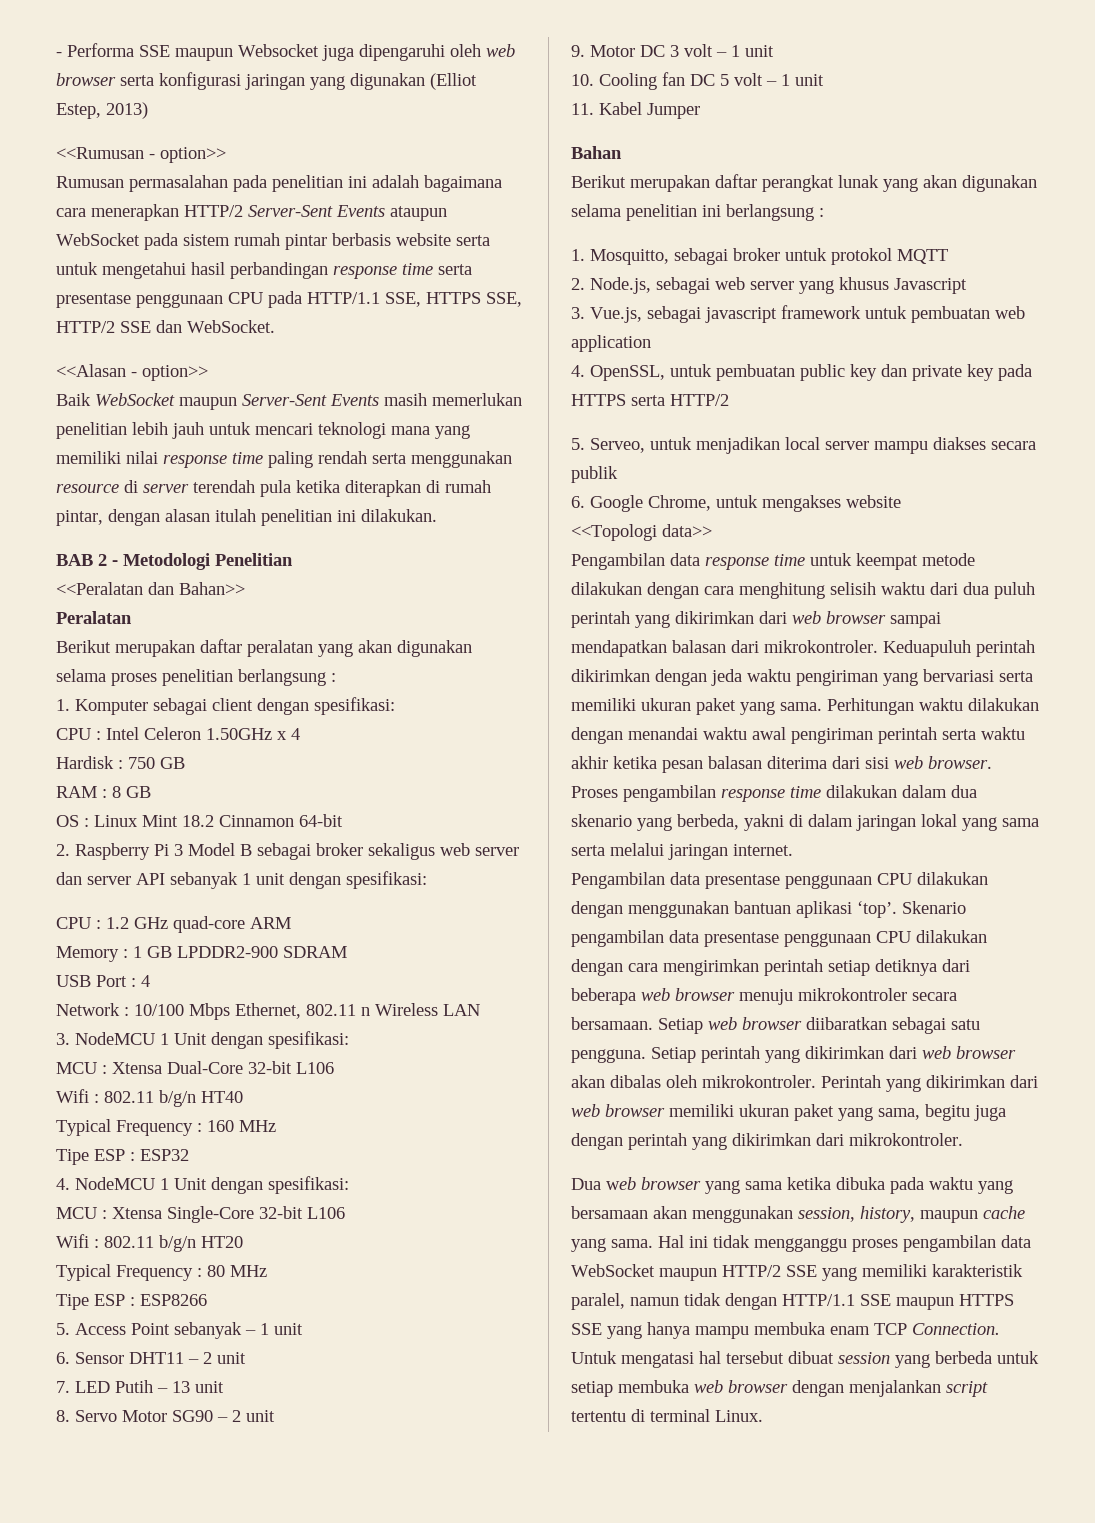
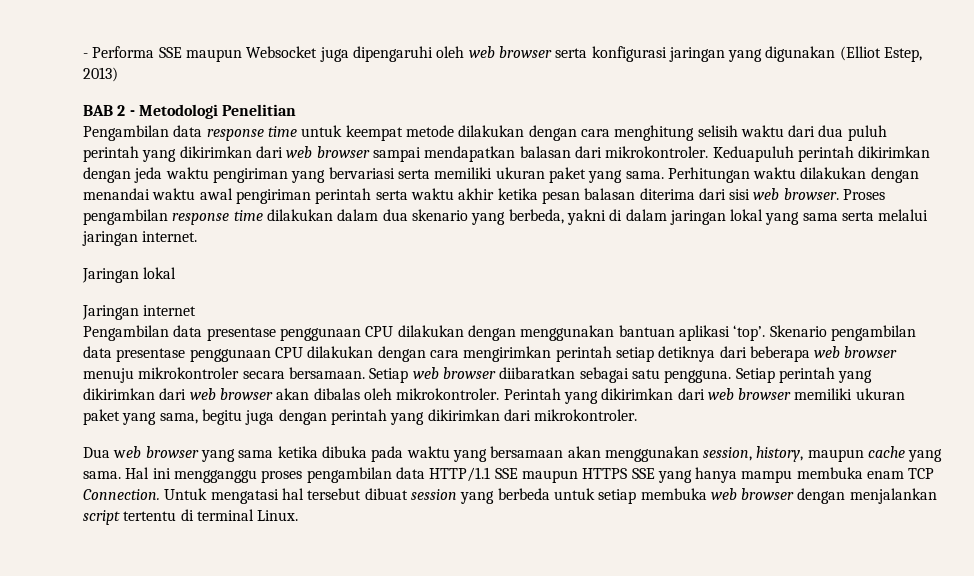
[56,147,226,163] [56,175,502,192] [56,204,447,221] [56,233,490,250] [56,262,472,279] [56,291,522,308] [56,320,275,333] [56,364,208,381] [56,393,522,410] [56,422,470,439] [56,451,512,468] [56,480,491,497] [56,509,437,526] // <<Rumusan - option>> // Rumusan permasalahan pada penelitian ini adalah bagaimana cara menerapkan HTTP/2 Server-Sent Events ataupun WebSocket pada sistem rumah pintar berbasis website serta untuk mengetahui hasil perbandingan response time serta presentase penggunaan CPU pada HTTP/1.1 SSE, HTTPS SSE, HTTP/2 SSE dan WebSocket. // <<Alasan - option>> // Baik WebSocket maupun Server-Sent Events masih memerlukan penelitian lebih jauh untuk mencari teknologi mana yang memiliki nilai response time paling rendah serta menggunakan resource di server terendah pula ketika diterapkan di rumah pintar, dengan alasan itulah penelitian ini dilakukan. -> (118, 74) none
[56,582,245,595] [56,611,132,624] [56,639,472,657] [56,669,336,686] [56,697,395,715] [56,727,300,740] [56,756,185,769] [56,786,151,798] [56,814,343,827] [56,843,519,860] [56,871,427,889] [56,916,291,933] [56,946,347,962] [56,975,150,987] [56,1003,480,1020] [56,1031,349,1049] [56,1061,334,1074] [56,1089,243,1107] [56,1119,276,1136] [56,1149,189,1165] [56,1176,349,1194] [56,1206,345,1223] [56,1234,243,1252] [56,1264,267,1281] [56,1294,207,1310] [56,1322,303,1339] [56,1352,246,1364] [56,1380,224,1393] [56,1410,275,1422] [571,44,774,57] [571,72,824,90] [571,102,700,119] [571,146,622,159] [571,174,1037,192] [571,204,824,221] [571,248,948,265] [571,277,967,294] [571,305,1025,323] [571,335,651,352] [571,364,1032,381] [571,394,729,406] [571,437,1036,454] [571,466,618,483] [571,495,901,512] [571,524,712,541] // <<Peralatan dan Bahan>> // Peralatan // Berikut merupakan daftar peralatan yang akan digunakan selama proses penelitian berlangsung : // 1. Komputer sebagai client dengan spesifikasi: // CPU : Intel Celeron 1.50GHz x 4 // Hardisk : 750 GB // RAM : 8 GB // OS : Linux Mint 18.2 Cinnamon 64-bit // 2. Raspberry Pi 3 Model B sebagai broker sekaligus web server dan server API sebanyak 1 unit dengan spesifikasi: // CPU : 1.2 GHz quad-core ARM // Memory : 1 GB LPDDR2-900 SDRAM // USB Port : 4 // Network : 10/100 Mbps Ethernet, 802.11 n Wireless LAN // 3. NodeMCU 1 Unit dengan spesifikasi: // MCU : Xtensa Dual-Core 32-bit L106 // Wifi : 802.11 b/g/n HT40 // Typical Frequency : 160 MHz // Tipe ESP : ESP32 // 4. NodeMCU 1 Unit dengan spesifikasi: // MCU : Xtensa Single-Core 32-bit L106 // Wifi : 802.11 b/g/n HT20 // Typical Frequency : 80 MHz // Tipe ESP : ESP8266 // 5. Access Point sebanyak – 1 unit // 6. Sensor DHT11 – 2 unit // 7. LED Putih – 13 unit // 8. Servo Motor SG90 – 2 unit // 9. Motor DC 3 volt – 1 unit // 10. Cooling fan DC 5 volt – 1 unit // 11. Kabel Jumper // Bahan // Berikut merupakan daftar perangkat lunak yang akan digunakan selama penelitian ini berlangsung : // 1. Mosquitto, sebagai broker untuk protokol MQTT // 2. Node.js, sebagai web server yang khusus Javascript // 3. Vue.js, sebagai javascript framework untuk pembuatan web application // 4. OpenSSL, untuk pembuatan public key dan private key pada HTTPS serta HTTP/2 // 5. Serveo, untuk menjadikan local server mampu diakses secara publik // 6. Google Chrome, untuk mengakses website // <<Topologi data>> -> (297, 110) none
(793, 850) none -> [82,267,177,283] [82,305,197,320] // Jaringan lokal // Jaringan internet
[713,1235,750,1248] tidak -> (171, 473) none
[571,1264,1023,1281] [571,1293,777,1310] WebSocket maupun HTTP/2 SSE yang memiliki karakteristik paralel, namun tidak dengan -> (425, 473) none

